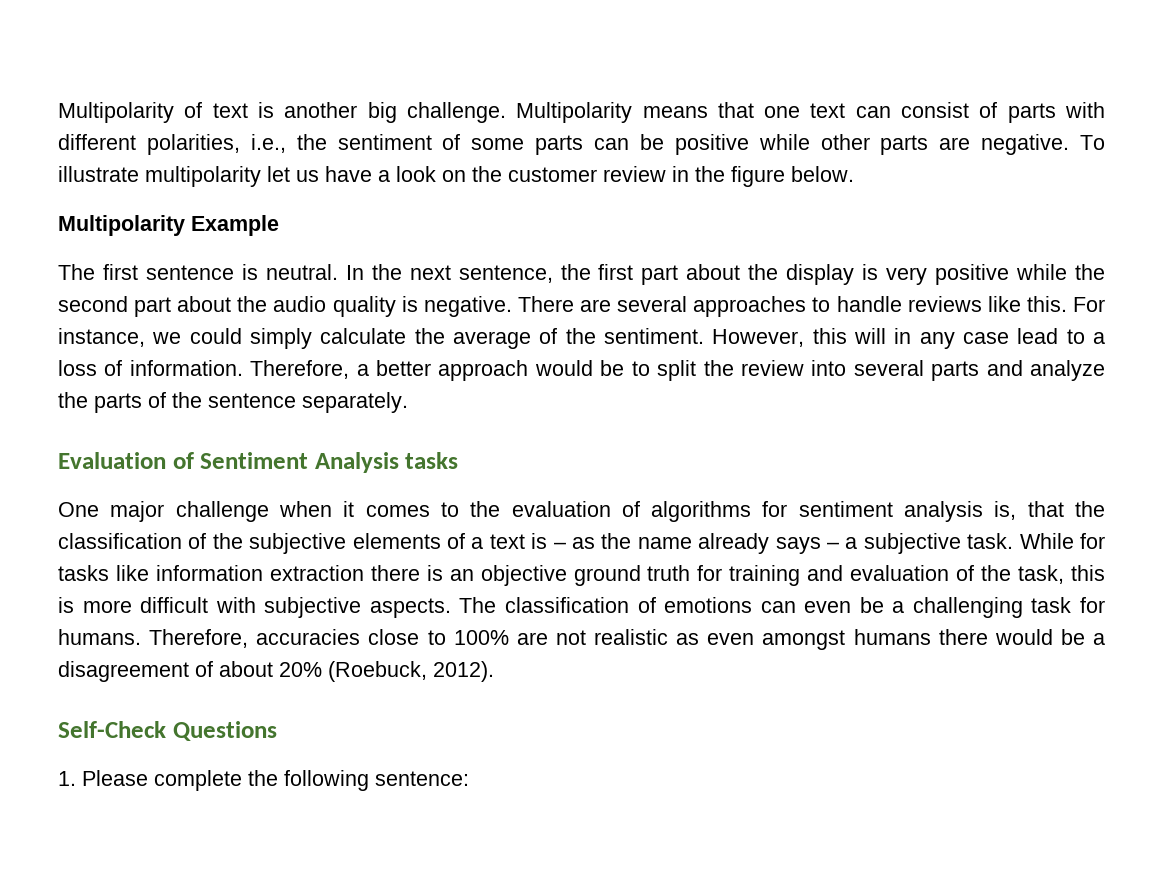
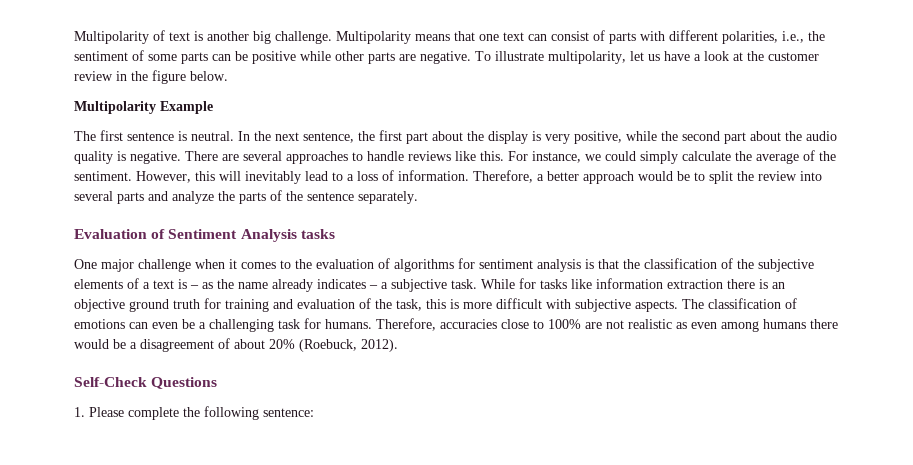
[145,166,261,187] multipolarity -> [548,51,626,64] multipolarity,
[442,170,466,182] on -> [733,52,743,61] at
[935,264,1010,285] positive -> [574,131,622,144] positive,
[894,328,1010,349] in any case -> [245,171,301,184] inevitably
[994,501,1017,520] is, -> [585,259,594,269] is
[775,537,821,554] says -> [317,279,366,289] indicates
[762,630,846,650] amongst -> [721,321,759,332] among

